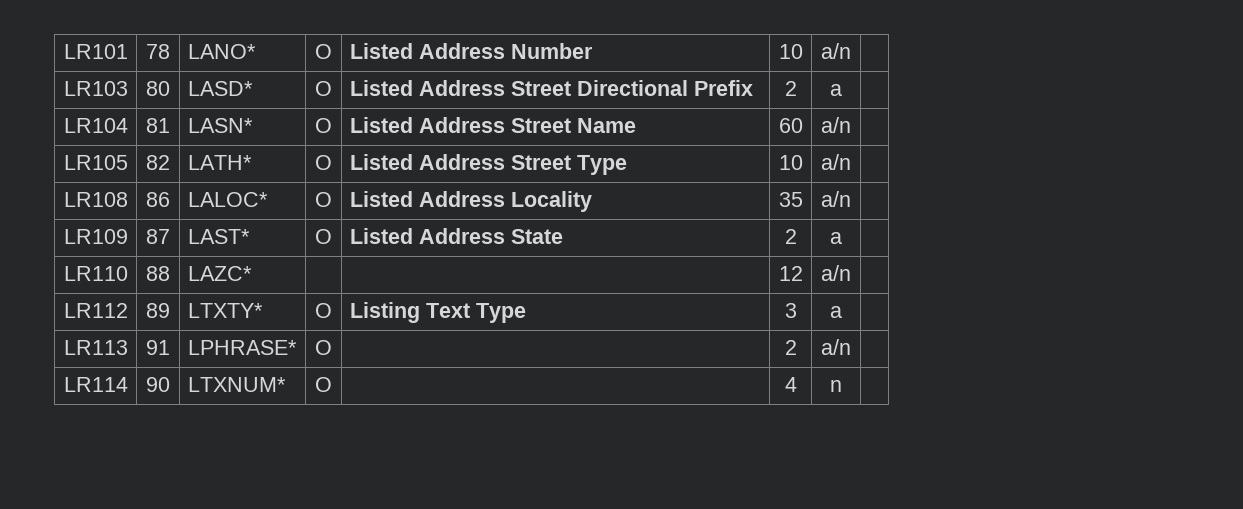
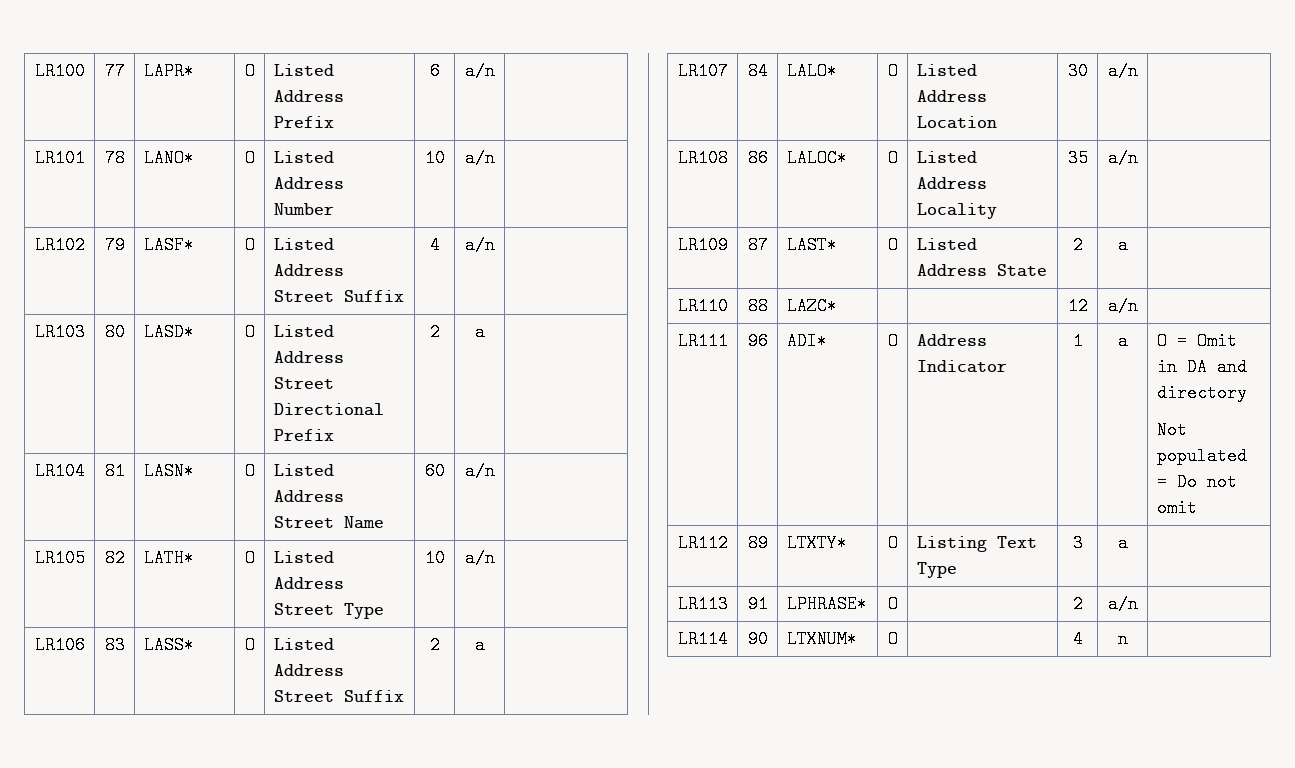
(63, 51) none -> [34,62,85,80] [104,62,125,80] [143,62,194,80] [244,62,255,80] [273,64,334,76] [273,90,344,102] [273,116,334,128] [429,62,440,80] [464,62,495,80] LR100 | 77 | LAPR* | O | Listed Address Prefix | 6 | a/n | //
(851, 51) none -> [34,236,85,254] [104,236,125,254] [143,236,194,254] [244,236,255,254] [273,238,334,250] [273,264,344,276] [273,290,404,302] [429,236,440,254] [464,236,495,254] // LR102 | 79 | LASF* | O | Listed Address Street Suffix | 4 | a/n |
(851, 162) none -> [34,636,85,654] [104,636,125,654] [143,636,194,654] [244,636,255,654] [273,638,334,650] [273,664,344,676] [273,690,404,702] [429,636,440,654] [474,636,485,654] [677,62,728,80] [747,62,768,80] [786,62,837,80] [887,62,898,80] [916,64,977,76] [916,90,987,102] [916,116,997,129] [1067,62,1088,80] [1107,62,1138,80] // LR106 | 83 | LASS* | O | Listed Address Street Suffix | 2 | a | // LR107 | 84 | LALO* | O | Listed Address Location | 30 | a/n |
(851, 273) none -> [677,332,728,350] [747,332,768,350] [786,332,827,350] [887,332,898,350] [916,334,987,346] [916,360,1007,373] [1072,332,1083,350] [1117,332,1128,350] [1156,332,1237,350] [1156,358,1247,376] [1156,384,1247,402] [1156,421,1187,439] [1156,447,1247,465] [1156,473,1237,491] [1156,499,1197,517] // LR111 | 96 | ADI* | O | Address Indicator | 1 | a | O = Omit in DA and directory // Not populated = Do not omit

